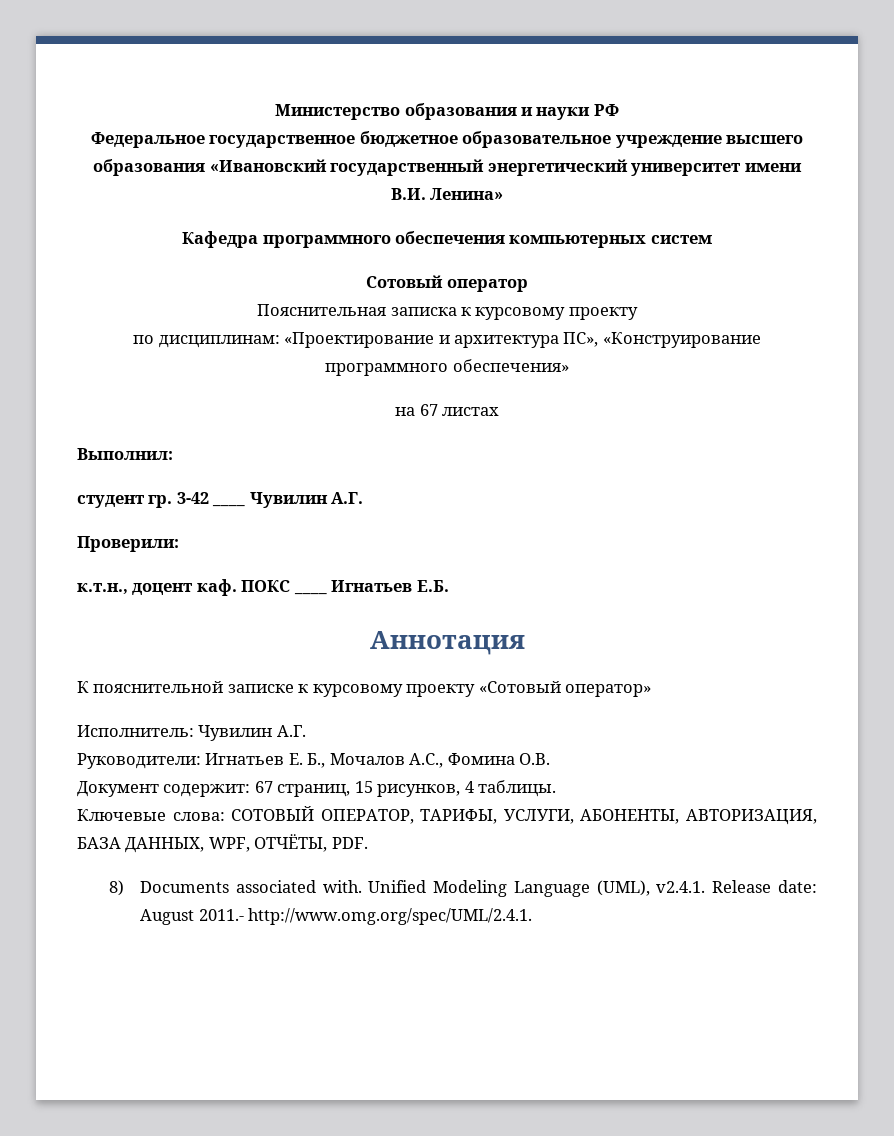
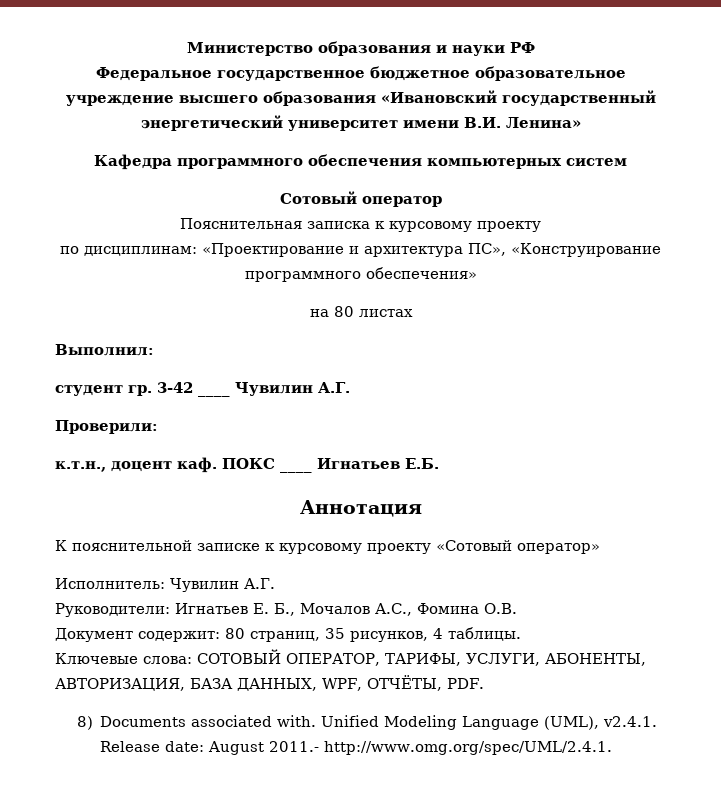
[419,404,438,416] 67 -> [333,306,354,317] 80
[254,781,373,797] 67 страниц, 15 -> [225,628,345,642] 80 страниц, 35

